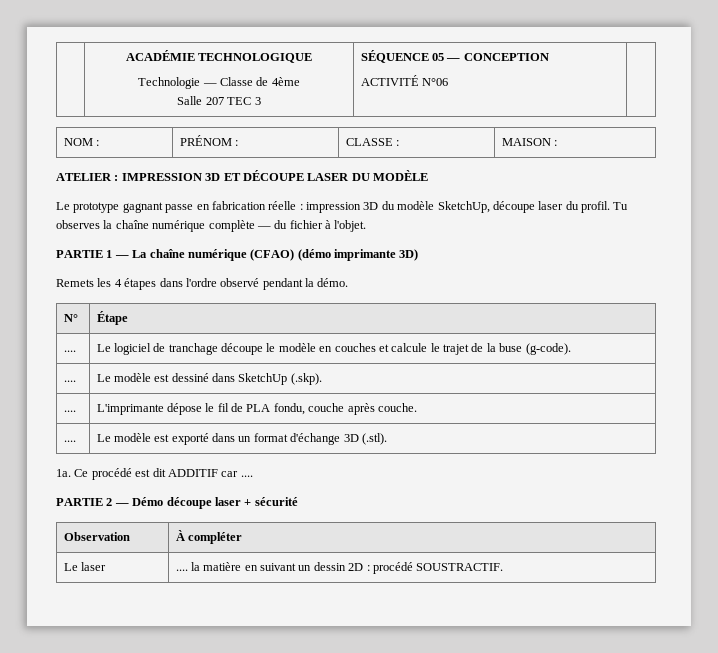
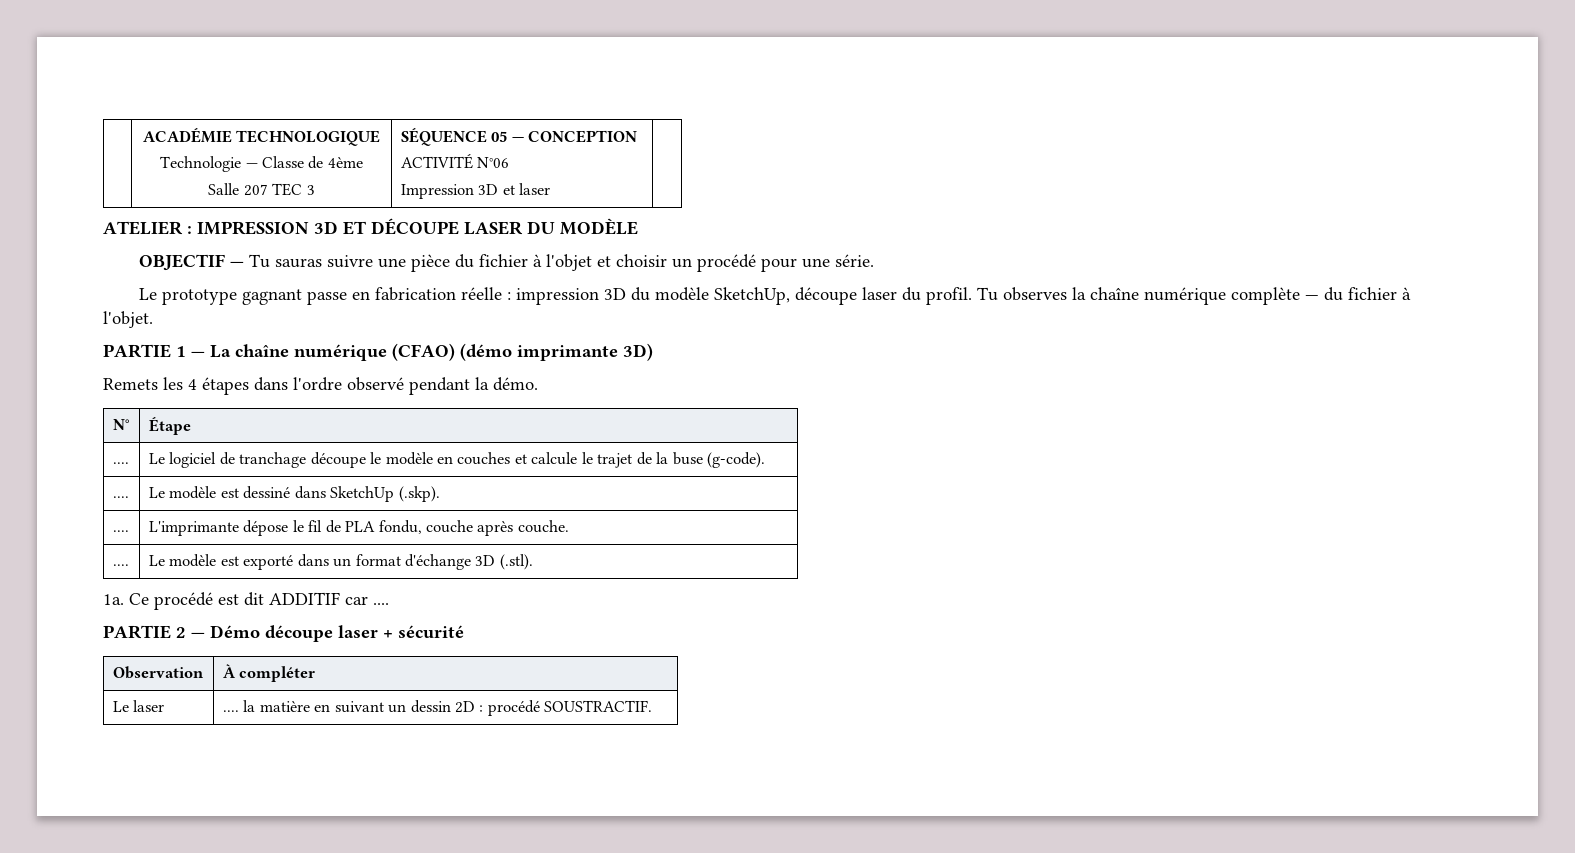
[63,138,99,146] [179,135,238,146] [345,138,399,146] [501,138,557,146] | // NOM : | PRÉNOM : | CLASSE : | MAISON : -> [400,183,551,199] // Impression 3D et laser |
(428, 175) none -> [138,254,874,272] // OBJECTIF — Tu sauras suivre une pièce du fichier à l'objet et choisir un procédé pour une série.

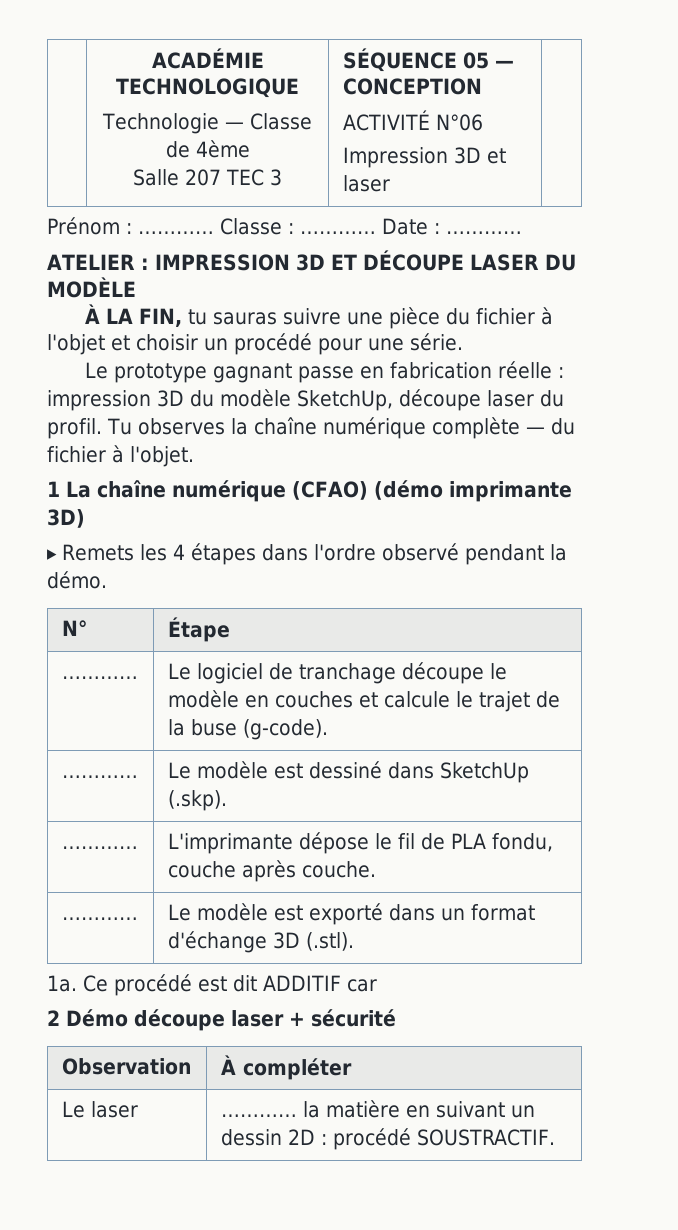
(551, 189) none -> [47,217,522,235] // Prénom : ………… Classe : ………… Date : …………
[138,254,270,271] OBJECTIF — Tu -> [85,304,208,327] À LA FIN, tu
[103,344,205,358] PARTIE 1 — -> [47,481,60,497] 1
(653, 352) none -> [47,549,57,560] ▸
[112,462,129,464] .... -> [61,676,138,679] …………
[112,496,129,498] .... -> [61,775,138,778] …………
[112,530,129,532] .... -> [61,846,138,849] …………
[112,564,129,566] .... -> [61,917,138,920] …………
[373,603,389,605] [103,625,205,639] .... // PARTIE 2 — -> [47,1010,60,1026] // 2
[222,710,239,712] .... -> [220,1114,297,1117] …………

